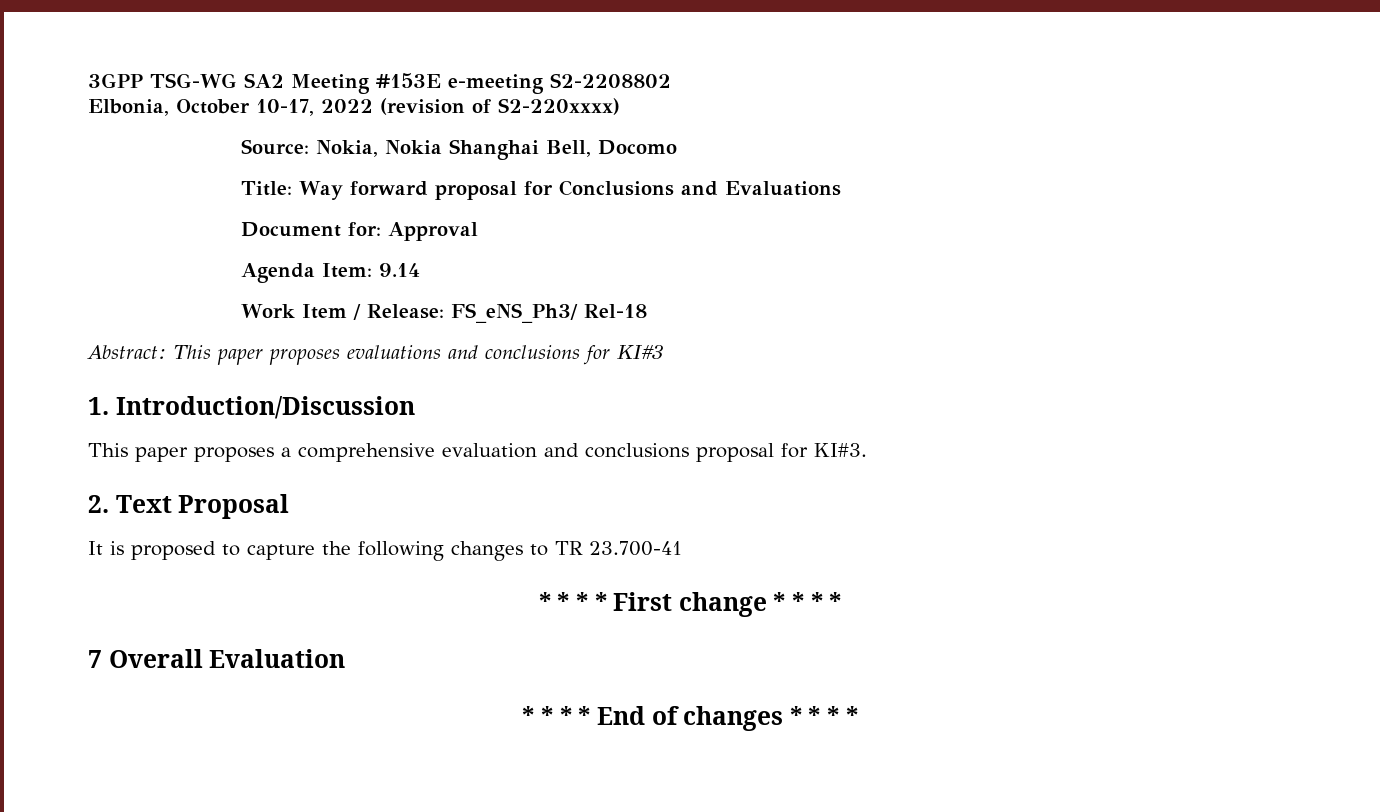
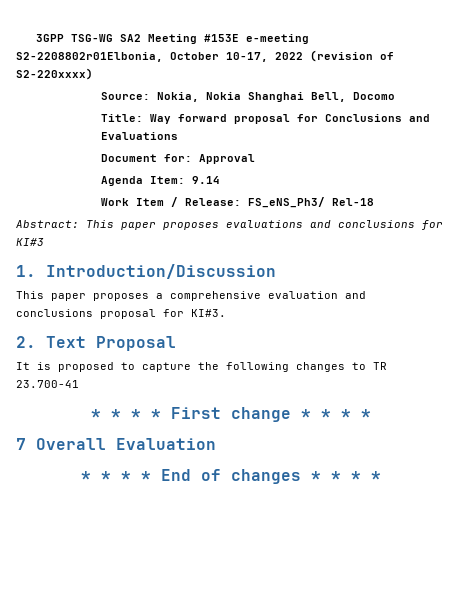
[550,73,671,88] [88,99,169,116] S2-2208802 // Elbonia, -> [16,52,163,62] S2-2208802r01Elbonia,

